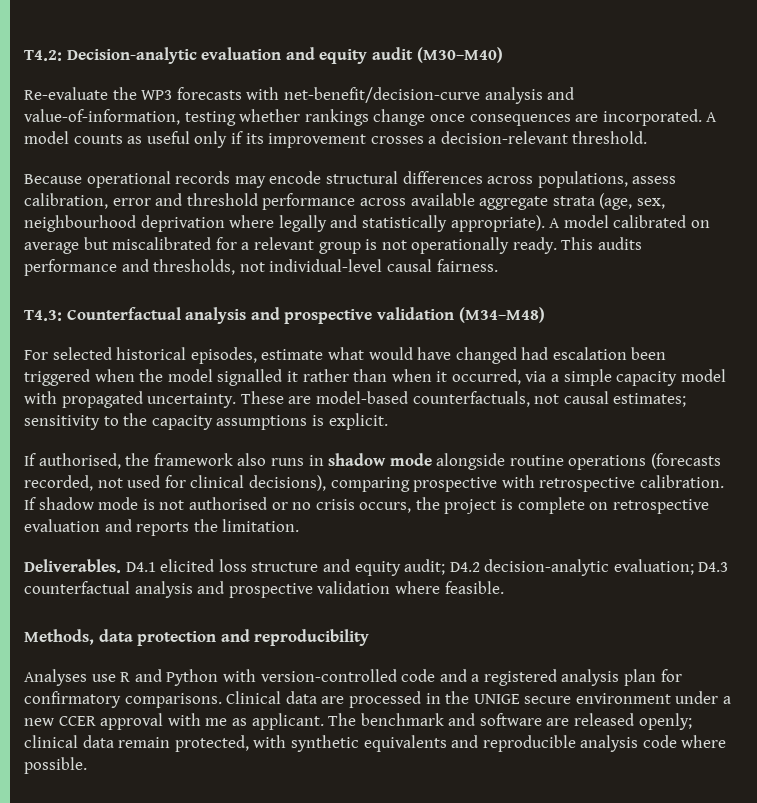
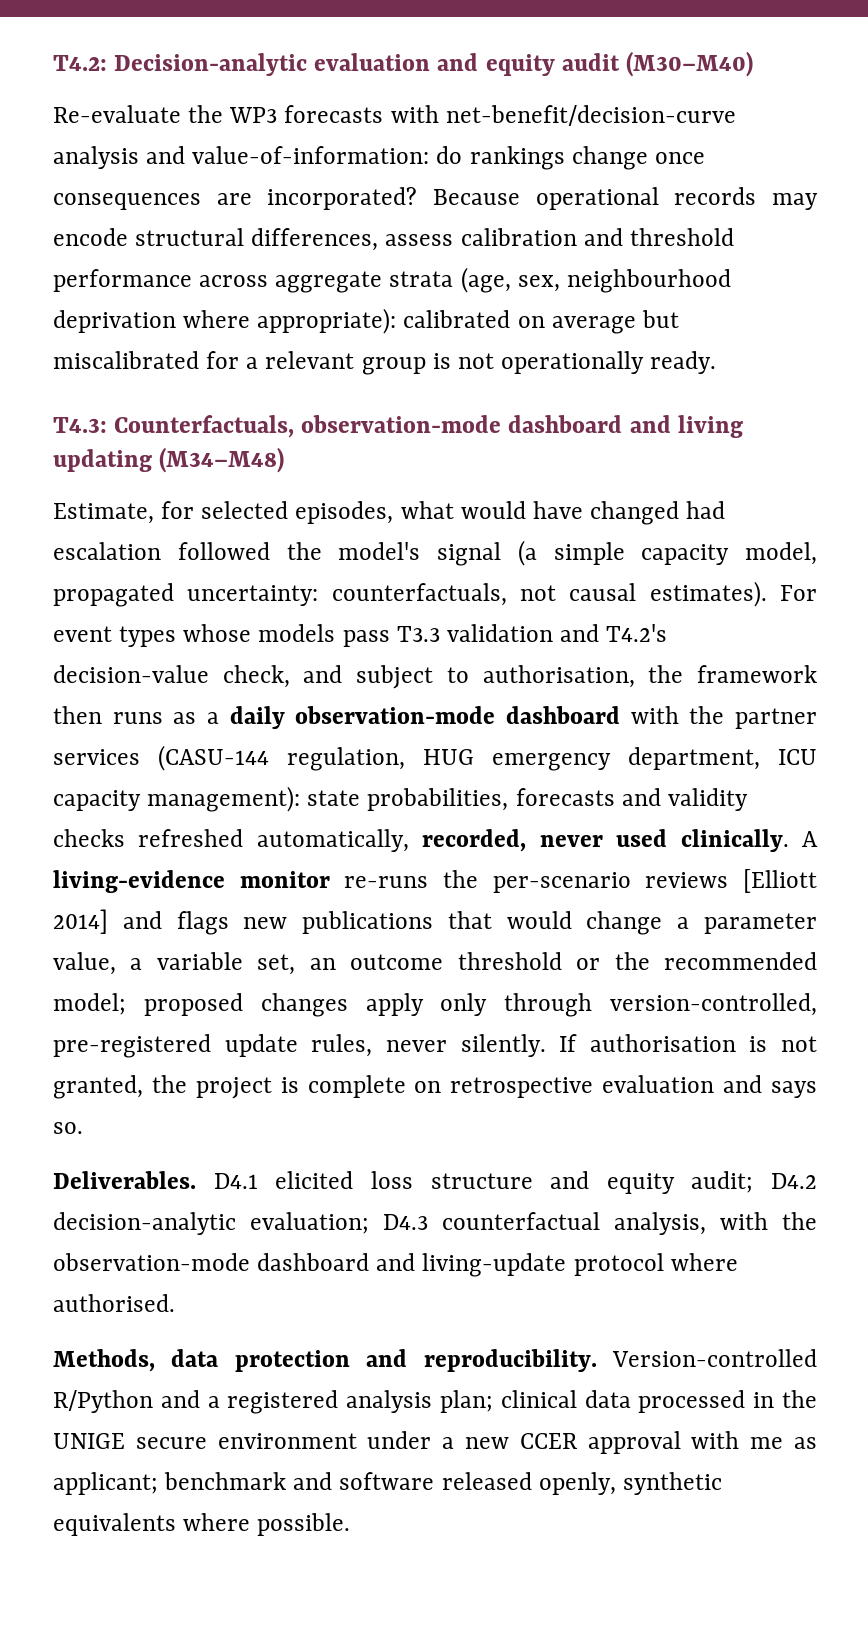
[24,109,301,126] value-of-information, testing whether -> [192,146,463,164] value-of-information: do
[602,109,718,126] [24,131,648,148] incorporated. A model counts as useful only if its improvement crosses a decision-relevant threshold. // -> [267,187,418,210] incorporated?
[402,171,677,188] [24,193,151,209] differences across populations, assess calibration, error -> [251,228,577,251] differences, assess calibration
[410,193,475,206] available -> (269, 281) none
[278,215,609,232] legally and statistically appropriate). A model -> [257,308,397,334] appropriate):
[561,237,643,250] [24,259,498,276] [24,307,545,324] [24,347,324,364] This audits performance and thresholds, not individual-level causal fairness. // T4.3: Counterfactual analysis and prospective validation (M34–M48) // For selected historical episodes, estimate -> [53,415,743,438] [53,447,285,473] [53,501,394,524] // T4.3: Counterfactuals, observation-mode dashboard and living updating (M34–M48) // Estimate, for selected episodes,
[631,347,667,360] [24,369,726,386] [24,391,687,408] [24,413,388,430] [24,453,722,470] [24,475,724,492] [24,497,412,513] been triggered when the model signalled it rather than when it occurred, via a simple capacity model with propagated uncertainty. These are model-based counterfactuals, not causal estimates; sensitivity to the capacity assumptions is explicit. // If authorised, the framework also runs in shadow mode alongside routine operations (forecasts recorded, not used for clinical decisions), comparing prospective with retrospective calibration. If shadow mode is not authorised or no crisis occurs, -> [177,540,817,566] [53,581,817,607] [53,624,668,647] [53,665,817,689] [53,706,817,729] [53,745,817,771] [53,786,748,812] [53,829,819,852] [53,869,817,893] [53,909,818,935] [53,952,817,975] [53,993,817,1017] [53,1034,817,1058] [53,1075,143,1099] followed the model's signal (a simple capacity model, propagated uncertainty: counterfactuals, not causal estimates). For event types whose models pass T3.3 validation and T4.2's decision-value check, and subject to authorisation, the framework then runs as a daily observation-mode dashboard with the partner services (CASU-144 regulation, HUG emergency department, ICU capacity management): state probabilities, forecasts and validity checks refreshed automatically, recorded, never used clinically. A living-evidence monitor re-runs the per-scenario reviews [Elliott 2014] and flags new publications that would change a parameter value, a variable set, an outcome threshold or the recommended model; proposed changes apply only through version-controlled, pre-registered update rules, never silently. If authorisation is not granted,
[136,519,300,536] reports the limitation. -> [771,1081,818,1098] [53,1122,83,1134] says so.
[134,581,504,598] [24,629,370,646] [24,669,682,686] [24,691,345,708] analysis and prospective validation where feasible. // Methods, data protection and reproducibility // Analyses use R and Python with version-controlled code and a registered analysis plan for confirmatory comparisons. Clinical data are -> [614,1212,817,1235] [53,1253,738,1277] [53,1294,175,1312] [53,1349,817,1372] [53,1390,631,1414] analysis, with the observation-mode dashboard and living-update protocol where authorised. // Methods, data protection and reproducibility. Version-controlled R/Python and a registered analysis plan; clinical data
[251,713,357,730] applicant. The -> [53,1472,158,1495] applicant;
[546,713,692,730] [24,735,677,752] are released openly; clinical data remain protected, with synthetic equivalents and reproducible analysis code -> [441,1472,722,1495] [53,1513,176,1536] released openly, synthetic equivalents

